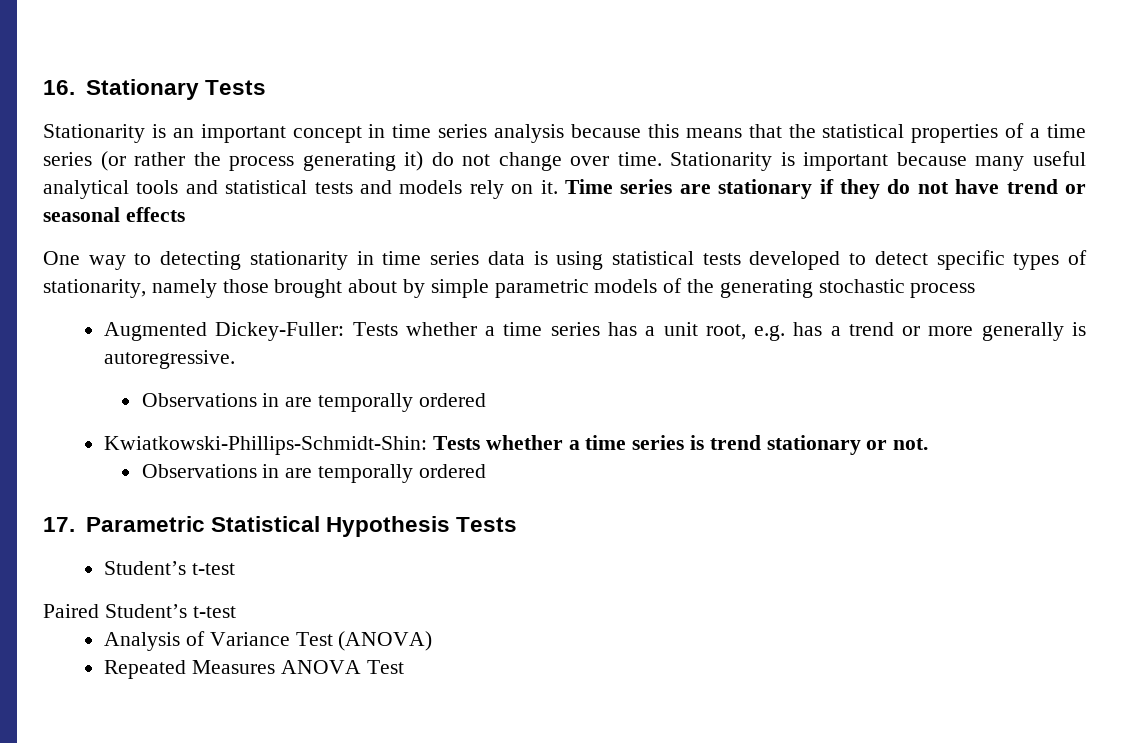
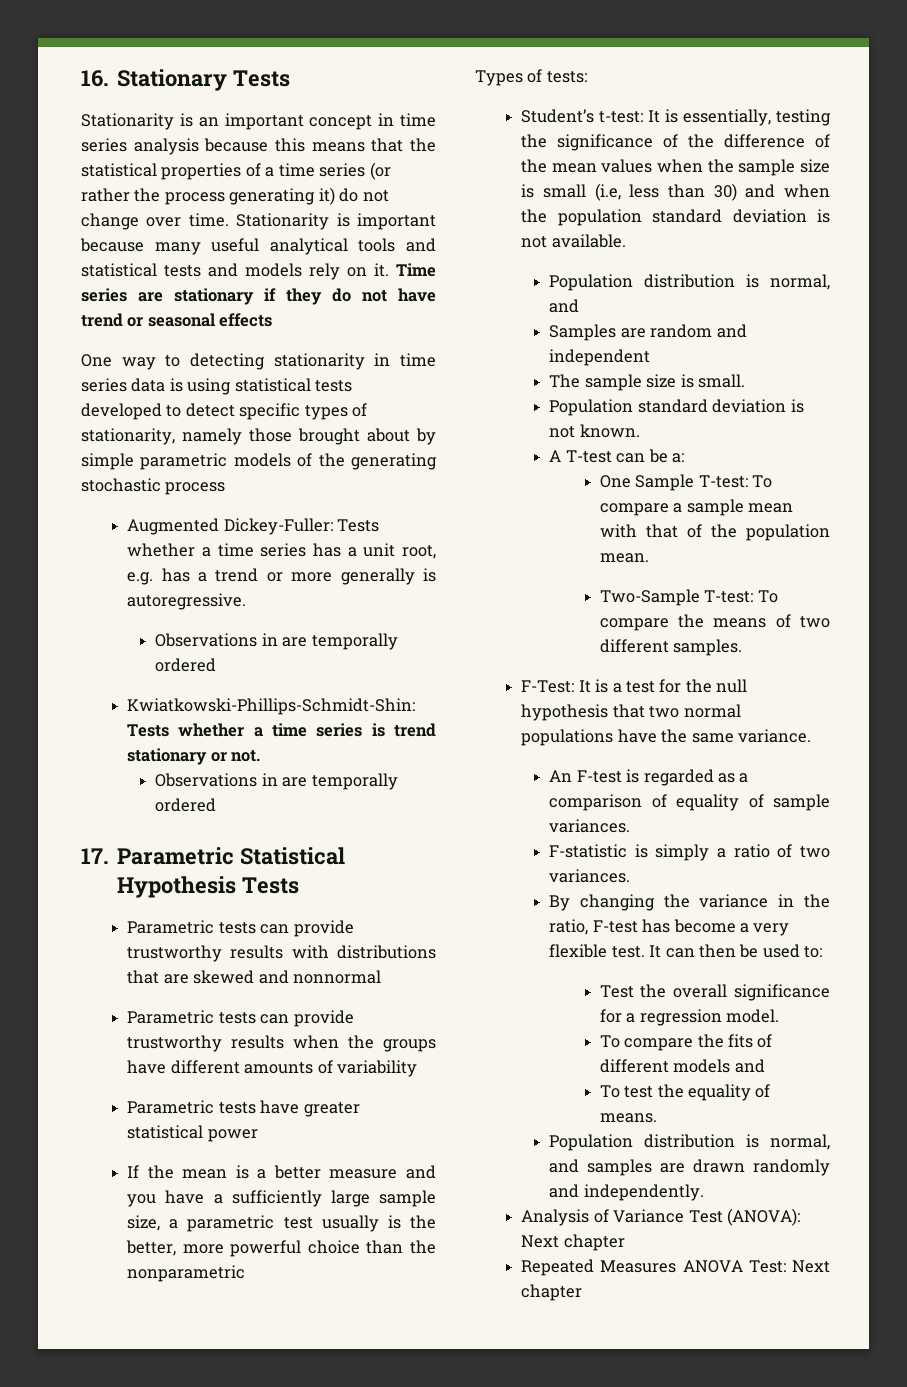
[104,561,235,575] [43,604,236,618] Student’s t-test // Paired Student’s t-test -> [127,920,354,937] [127,945,436,962] [127,970,382,984] [127,1010,354,1027] [127,1035,436,1052] [127,1060,418,1077] [127,1100,360,1117] [127,1125,258,1142] [127,1165,437,1179] [127,1190,437,1207] [127,1215,436,1232] [126,1240,436,1257] [127,1265,246,1282] [475,69,587,86] [521,109,831,126] [521,134,830,151] [521,159,830,176] [521,183,830,201] [521,209,830,226] [521,234,626,248] [549,274,830,291] [549,299,580,313] [549,324,747,341] [549,349,651,366] [549,374,746,391] [549,399,804,416] [549,424,640,438] [549,449,685,463] [599,474,773,491] [599,499,794,516] [599,524,830,541] [599,553,649,563] [599,589,778,606] [599,614,830,631] [599,639,743,656] [521,679,748,693] [521,704,741,721] [521,729,812,746] [549,769,749,786] [549,794,830,811] [549,819,631,833] [549,844,830,861] [549,869,631,883] [549,894,830,911] [549,919,790,936] [549,944,823,958] [599,984,830,1001] [599,1009,780,1026] [599,1034,773,1051] [599,1059,765,1073] [599,1084,771,1101] [599,1113,657,1123] [549,1134,830,1151] [549,1159,830,1176] [549,1184,704,1201] Parametric tests can provide trustworthy results with distributions that are skewed and nonnormal // Parametric tests can provide trustworthy results when the groups have different amounts of variability // Parametric tests have greater statistical power // If the mean is a better measure and you have a sufficiently large sample size, a parametric test usually is the better, more powerful choice than the nonparametric // Types of tests: // Student’s t-test: It is essentially, testing the significance of the difference of the mean values when the sample size is small (i.e, less than 30) and when the population standard deviation is not available. // Population distribution is normal, and // Samples are random and independent // The sample size is small. // Population standard deviation is not known. // A T-test can be a: // One Sample T-test: To compare a sample mean with that of the population mean. // Two-Sample T-test: To compare the means of two different samples. // F-Test: It is a test for the null hypothesis that two normal populations have the same variance. // An F-test is regarded as a comparison of equality of sample variances. // F-statistic is simply a ratio of two variances. // By changing the variance in the ratio, F-test has become a very flexible test. It can then be used to: // Test the overall significance for a regression model. // To compare the fits of different models and // To test the equality of means. // Population distribution is normal, and samples are drawn randomly and independently.
[338,631,433,651] (ANOVA) -> [727,1208,801,1226] [521,1234,625,1251] (ANOVA): Next chapter
[366,660,404,674] Test -> [748,1260,830,1273] [521,1284,583,1301] Test: Next chapter

